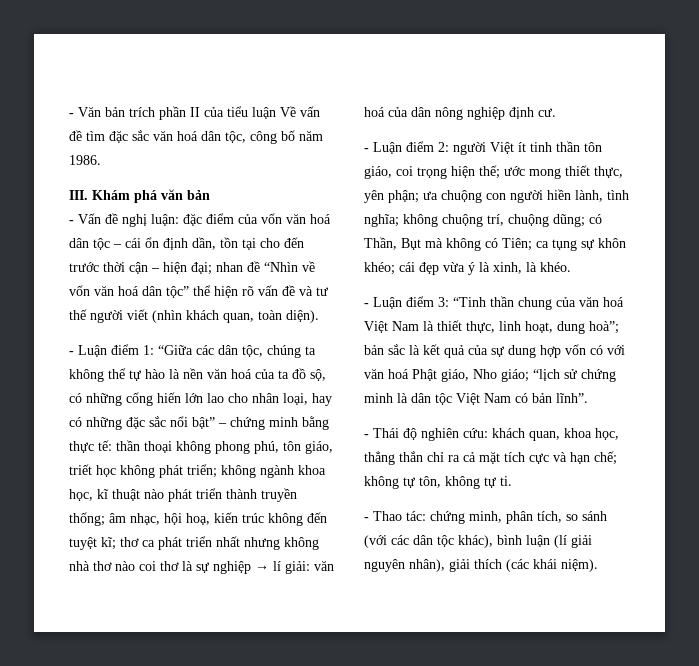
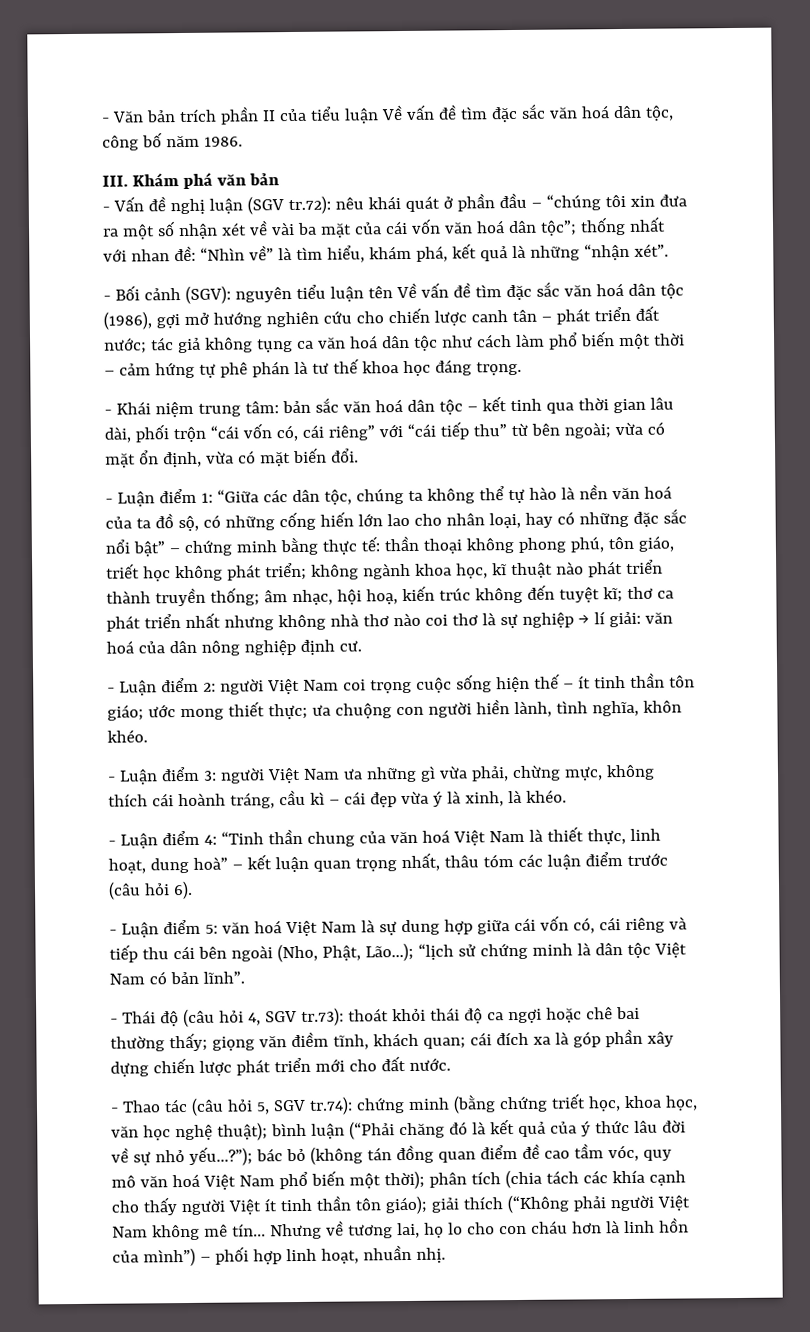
[151,213,282,226] luận: đặc điểm của vốn -> [208,192,687,215] [103,216,666,240] [103,243,669,263] [103,281,684,304] [103,305,660,330] [104,331,685,354] [104,358,522,379] [104,397,339,418] luận (SGV tr.72): nêu khái quát ở phần đầu – “chúng tôi xin đưa ra một số nhận xét về vài ba mặt của cái vốn văn hoá dân tộc”; thống nhất với nhan đề: “Nhìn về” là tìm hiểu, khám phá, kết quả là những “nhận xét”. // - Bối cảnh (SGV): nguyên tiểu luận tên Về vấn đề tìm đặc sắc văn hoá dân tộc (1986), gợi mở hướng nghiên cứu cho chiến lược canh tân – phát triển đất nước; tác giả không tụng ca văn hoá dân tộc như cách làm phổ biến một thời – cảm hứng tự phê phán là tư thế khoa học đáng trọng. // - Khái niệm trung tâm: bản sắc
[125,237,304,250] [69,261,315,275] [69,285,328,298] [69,309,319,323] cái ổn định dần, tồn tại cho đến trước thời cận – hiện đại; nhan đề “Nhìn về vốn văn hoá dân tộc” thể hiện rõ vấn đề và tư thế người viết (nhìn khách quan, toàn diện). -> [481,396,674,414] [104,421,665,443] [105,447,359,468] kết tinh qua thời gian lâu dài, phối trộn “cái vốn có, cái riêng” với “cái tiếp thu” từ bên ngoài; vừa có mặt ổn định, vừa có mặt biến đổi.
[518,141,602,152] [364,165,623,179] [364,190,419,203] ít tinh thần tôn giáo, coi trọng hiện thế; ước mong thiết thực, yên phận; -> [302,672,695,694] [107,701,308,721] Nam coi trọng cuộc sống hiện thế – ít tinh thần tôn giáo; ước mong thiết thực;
[364,214,602,227] [364,237,626,251] [364,262,395,275] nghĩa; không chuộng trí, chuộng dũng; có Thần, Bụt mà không có Tiên; ca tụng sự khôn khéo; -> [591,700,682,717] [107,729,148,743] [107,764,655,785] [108,789,340,809] nghĩa, khôn khéo. // - Luận điểm 3: người Việt Nam ưa những gì vừa phải, chừng mực, không thích cái hoành tráng, cầu kì –
[438,297,449,307] 3: -> [203,834,217,845] 4:
[589,321,619,334] [364,344,625,358] [364,368,529,382] hoà”; bản sắc là kết quả của sự dung hợp vốn có với văn hoá Phật giáo, Nho giáo; -> [192,852,668,873] [108,880,193,900] [109,915,687,938] [109,942,414,963] hoà” – kết luận quan trọng nhất, thâu tóm các luận điểm trước (câu hỏi 6). // - Luận điểm 5: văn hoá Việt Nam là sự dung hợp giữa cái vốn có, cái riêng và tiếp thu cái bên ngoài (Nho, Phật, Lão…);
[421,428,619,441] [364,451,617,465] [364,476,512,489] [364,511,607,524] [364,535,592,548] [364,559,598,572] nghiên cứu: khách quan, khoa học, thẳng thắn chỉ ra cả mặt tích cực và hạn chế; không tự tôn, không tự ti. // - Thao tác: chứng minh, phân tích, so sánh (với các dân tộc khác), bình luận (lí giải nguyên nhân), giải thích (các khái niệm). -> [182,1006,640,1028] [110,1028,674,1052] [110,1056,451,1077] [110,1093,698,1116] [111,1119,686,1141] [111,1143,672,1166] [111,1169,686,1190] [111,1194,690,1216] [112,1217,689,1241] [112,1244,446,1267] (câu hỏi 4, SGV tr.73): thoát khỏi thái độ ca ngợi hoặc chê bai thường thấy; giọng văn điềm tĩnh, khách quan; cái đích xa là góp phần xây dựng chiến lược phát triển mới cho đất nước. // - Thao tác (câu hỏi 5, SGV tr.74): chứng minh (bằng chứng triết học, khoa học, văn học nghệ thuật); bình luận (“Phải chăng đó là kết quả của ý thức lâu đời về sự nhỏ yếu…?”); bác bỏ (không tán đồng quan điểm đề cao tầm vóc, quy mô văn hoá Việt Nam phổ biến một thời); phân tích (chia tách các khía cạnh cho thấy người Việt ít tinh thần tôn giáo); giải thích (“Không phải người Việt Nam không mê tín… Nhưng về tương lai, họ lo cho con cháu hơn là linh hồn của mình”) – phối hợp linh hoạt, nhuần nhị.

